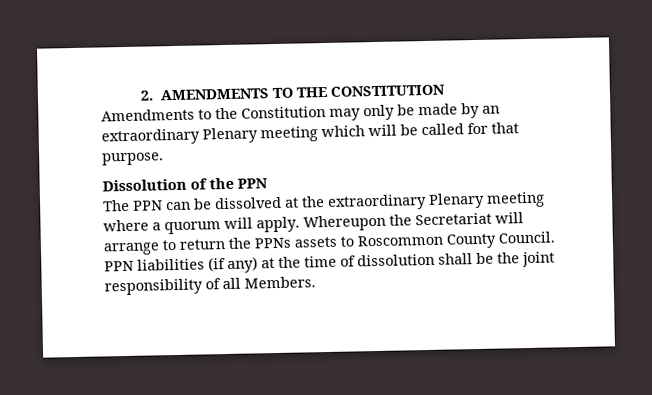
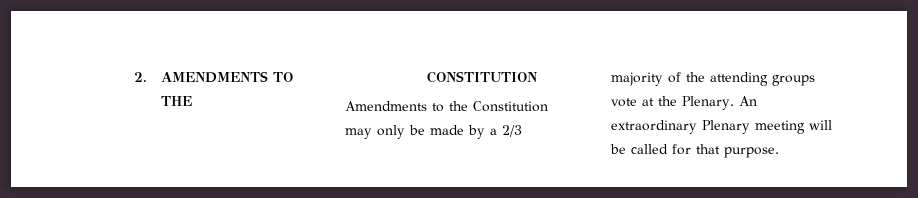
[482,105,500,114] [101,125,365,146] an extraordinary Plenary meeting which -> [490,125,522,137] [611,72,815,86] [611,96,757,110] [611,120,805,134] a 2/3 majority of the attending groups vote at the Plenary. An extraordinary Plenary meeting
[102,177,268,192] [103,191,545,212] [103,212,524,235] [103,231,555,256] [104,251,555,273] [104,276,316,296] // Dissolution of the PPN // The PPN can be dissolved at the extraordinary Plenary meeting where a quorum will apply. Whereupon the Secretariat will arrange to return the PPNs assets to Roscommon County Council. PPN liabilities (if any) at the time of dissolution shall be the joint responsibility of all Members. -> (779, 152) none

